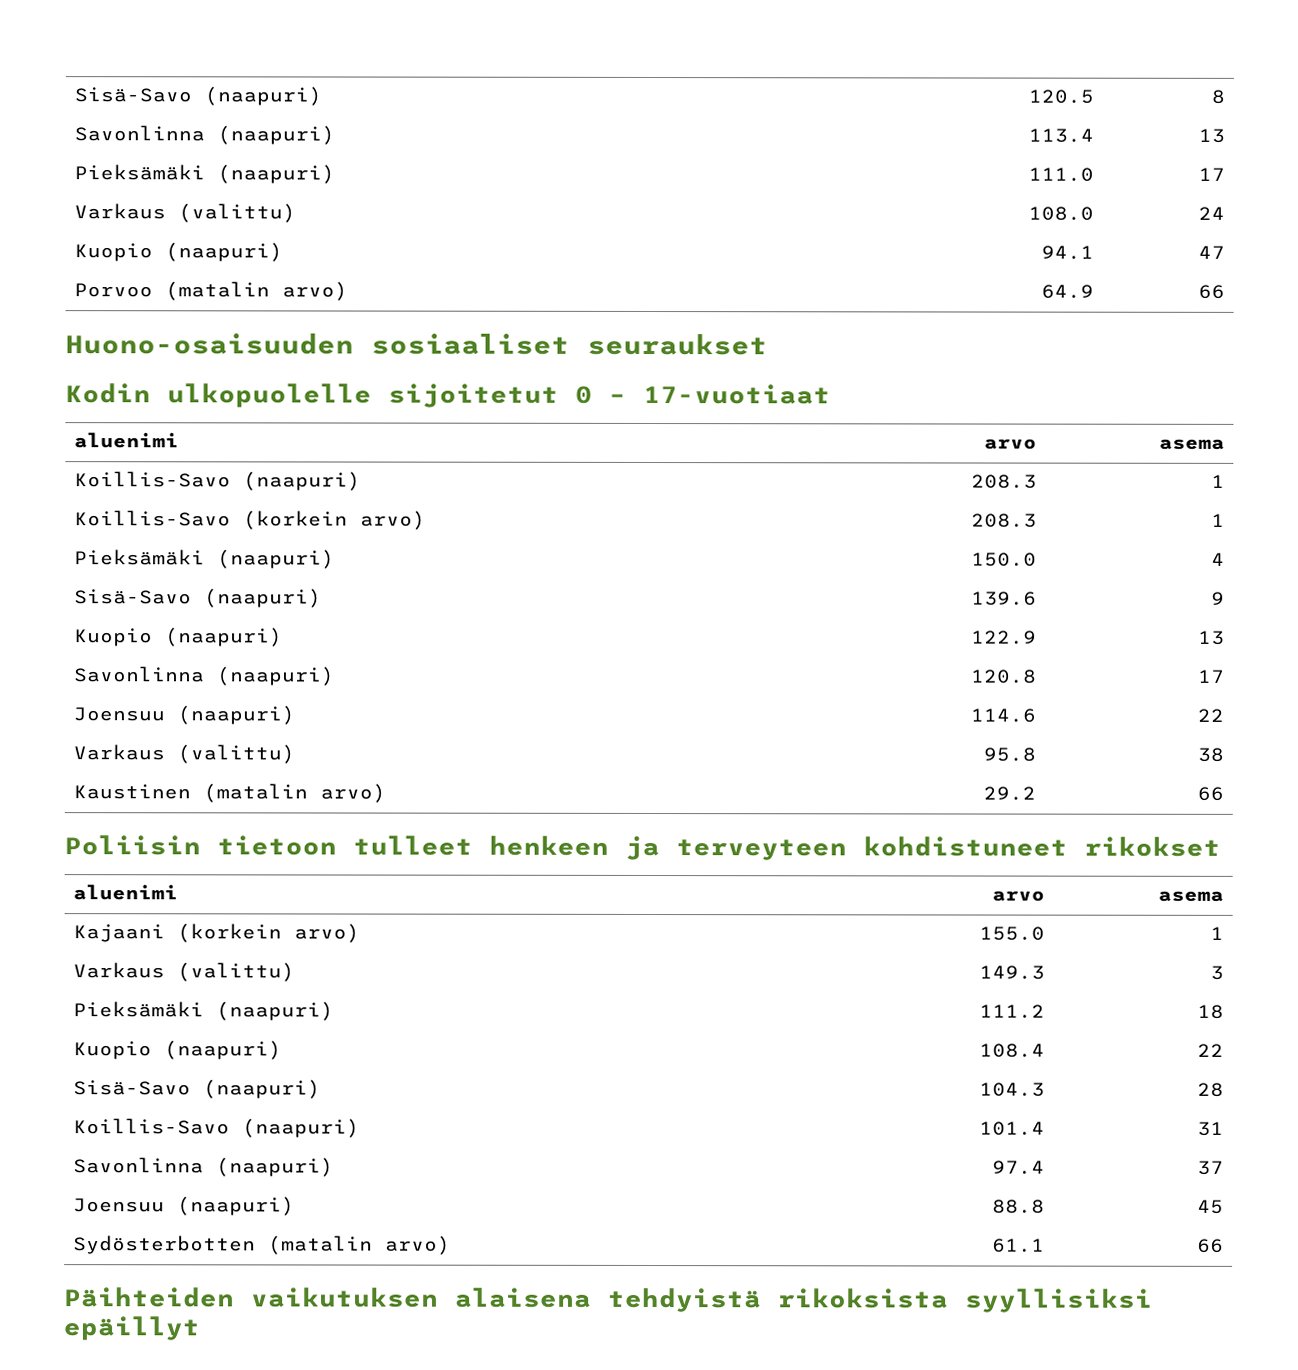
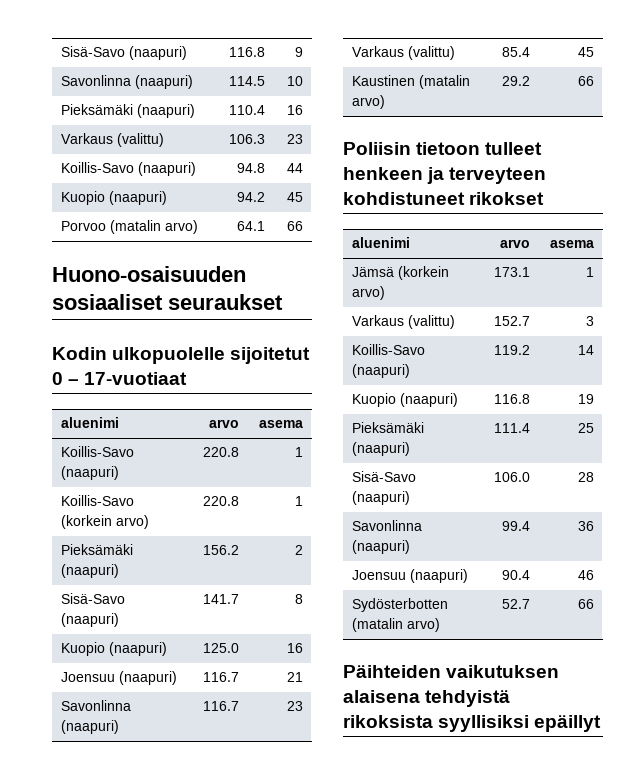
[74,86,323,106] [1027,89,1094,104] [1210,89,1225,104] [74,125,336,145] [1027,128,1094,143] [1197,128,1225,143] [74,164,336,184] [1027,167,1094,182] [1197,167,1225,181] [74,203,297,223] [1027,206,1094,221] [1197,206,1225,220] [74,242,284,262] [1040,245,1094,260] [1197,245,1225,259] Sisä-Savo (naapuri) | 120.5 | 8 // Savonlinna (naapuri) | 113.4 | 13 // Pieksämäki (naapuri) | 111.0 | 17 // Varkaus (valittu) | 108.0 | 24 // Kuopio (naapuri) | 94.1 | 47 -> [61,46,188,60] [228,47,265,57] [294,47,303,57] [61,75,194,89] [228,76,265,86] [286,76,303,86] [61,104,196,118] [228,105,265,115] [286,105,303,115] [61,133,165,147] [228,134,265,144] [286,134,303,144] [61,162,197,176] [236,163,265,173] [286,163,303,173] [61,191,168,205] [236,192,265,202] [286,192,303,202] Sisä-Savo (naapuri) | 116.8 | 9 // Savonlinna (naapuri) | 114.5 | 10 // Pieksämäki (naapuri) | 110.4 | 16 // Varkaus (valittu) | 106.3 | 23 // Koillis-Savo (naapuri) | 94.8 | 44 // Kuopio (naapuri) | 94.2 | 45
[1040,284,1094,299] 64.9 -> [236,221,265,231] 64.1
[970,474,1037,489] 208.3 -> [202,447,239,457] 220.8
[970,513,1037,528] 208.3 -> [202,496,239,506] 220.8
[970,552,1037,567] [1210,552,1225,566] [74,588,323,608] [970,591,1037,606] [1210,591,1225,605] [74,627,284,647] [970,630,1037,645] [1197,630,1225,645] [74,666,336,686] [970,669,1037,684] [1197,669,1225,683] [73,705,296,725] [969,708,1036,723] [1196,708,1224,722] [73,744,296,764] [982,747,1036,762] [1196,747,1224,762] 150.0 | 4 // Sisä-Savo (naapuri) | 139.6 | 9 // Kuopio (naapuri) | 122.9 | 13 // Savonlinna (naapuri) | 120.8 | 17 // Joensuu (naapuri) | 114.6 | 22 // Varkaus (valittu) | 95.8 | 38 -> [202,545,239,555] [294,545,303,555] [61,593,126,604] [61,613,120,627] [202,594,239,604] [294,594,303,604] [61,642,168,656] [202,643,239,653] [286,643,303,653] [61,671,178,685] [202,672,239,682] [286,672,303,682] [61,700,132,711] [61,720,120,734] [202,701,239,711] [286,701,303,711] [352,46,456,60] [501,47,530,57] [577,47,594,57] 156.2 | 2 // Sisä-Savo (naapuri) | 141.7 | 8 // Kuopio (naapuri) | 125.0 | 16 // Joensuu (naapuri) | 116.7 | 21 // Savonlinna (naapuri) | 116.7 | 23 // Varkaus (valittu) | 85.4 | 45
[73,923,361,943] [978,926,1045,941] Kajaani (korkein arvo) | 155.0 -> [352,266,450,280] [352,286,386,300] [493,267,530,277] Jämsä (korkein arvo) | 173.1
[978,965,1045,980] 149.3 -> [493,316,530,326] 152.7
[73,1001,335,1021] [978,1004,1045,1019] [1196,1004,1224,1019] [73,1040,283,1060] [978,1043,1045,1058] [1196,1043,1224,1057] [73,1079,322,1099] [978,1082,1045,1097] Pieksämäki (naapuri) | 111.2 | 18 // Kuopio (naapuri) | 108.4 | 22 // Sisä-Savo (naapuri) | 104.3 -> [352,344,426,355] [352,364,411,378] [493,345,530,355] [577,345,594,355] [352,393,459,407] [493,394,530,404] [577,394,594,404] [352,422,425,433] [352,442,411,456] [493,423,530,433] [577,423,594,433] [352,471,417,482] [352,491,411,505] [493,472,530,482] Koillis-Savo (naapuri) | 119.2 | 14 // Kuopio (naapuri) | 116.8 | 19 // Pieksämäki (naapuri) | 111.4 | 25 // Sisä-Savo (naapuri) | 106.0
[73,1118,361,1138] [978,1121,1045,1136] [1196,1121,1224,1136] [73,1157,335,1177] [991,1160,1045,1175] [1196,1160,1224,1175] [73,1196,296,1216] [991,1199,1045,1214] [1196,1199,1224,1214] // Koillis-Savo (naapuri) | 101.4 | 31 // Savonlinna (naapuri) | 97.4 | 37 // Joensuu (naapuri) | 88.8 | 45 -> [352,520,423,531] [352,540,411,554] [501,521,530,531] [577,521,594,531] [352,569,469,583] [501,570,530,580] [577,570,594,580] // Savonlinna (naapuri) | 99.4 | 36 // Joensuu (naapuri) | 90.4 | 46
[991,1238,1045,1253] 61.1 -> [501,599,530,609] 52.7

